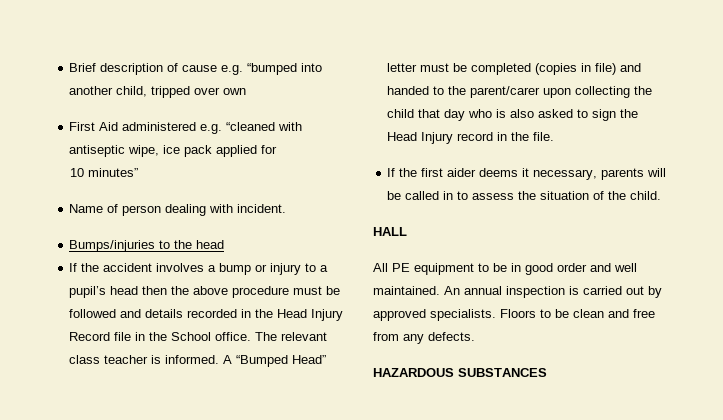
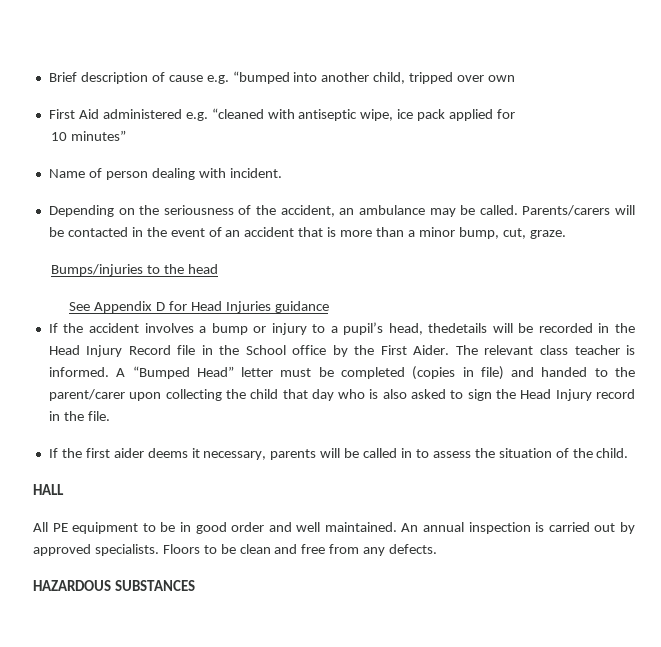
[69,240,225,252] Bumps/injuries to the head -> [48,205,635,217] [48,227,566,239] [51,264,218,276] [69,301,329,313] Depending on the seriousness of the accident, an ambulance may be called. Parents/carers will be contacted in the event of an accident that is more than a minor bump, cut, graze. // Bumps/injuries to the head // See Appendix D for Head Injuries guidance
[110,286,341,298] [69,309,184,318] head then the above procedure must be followed and details -> [388,323,534,335] head, thedetails will be
[215,332,252,341] office. -> [292,345,450,357] office by the First Aider.

